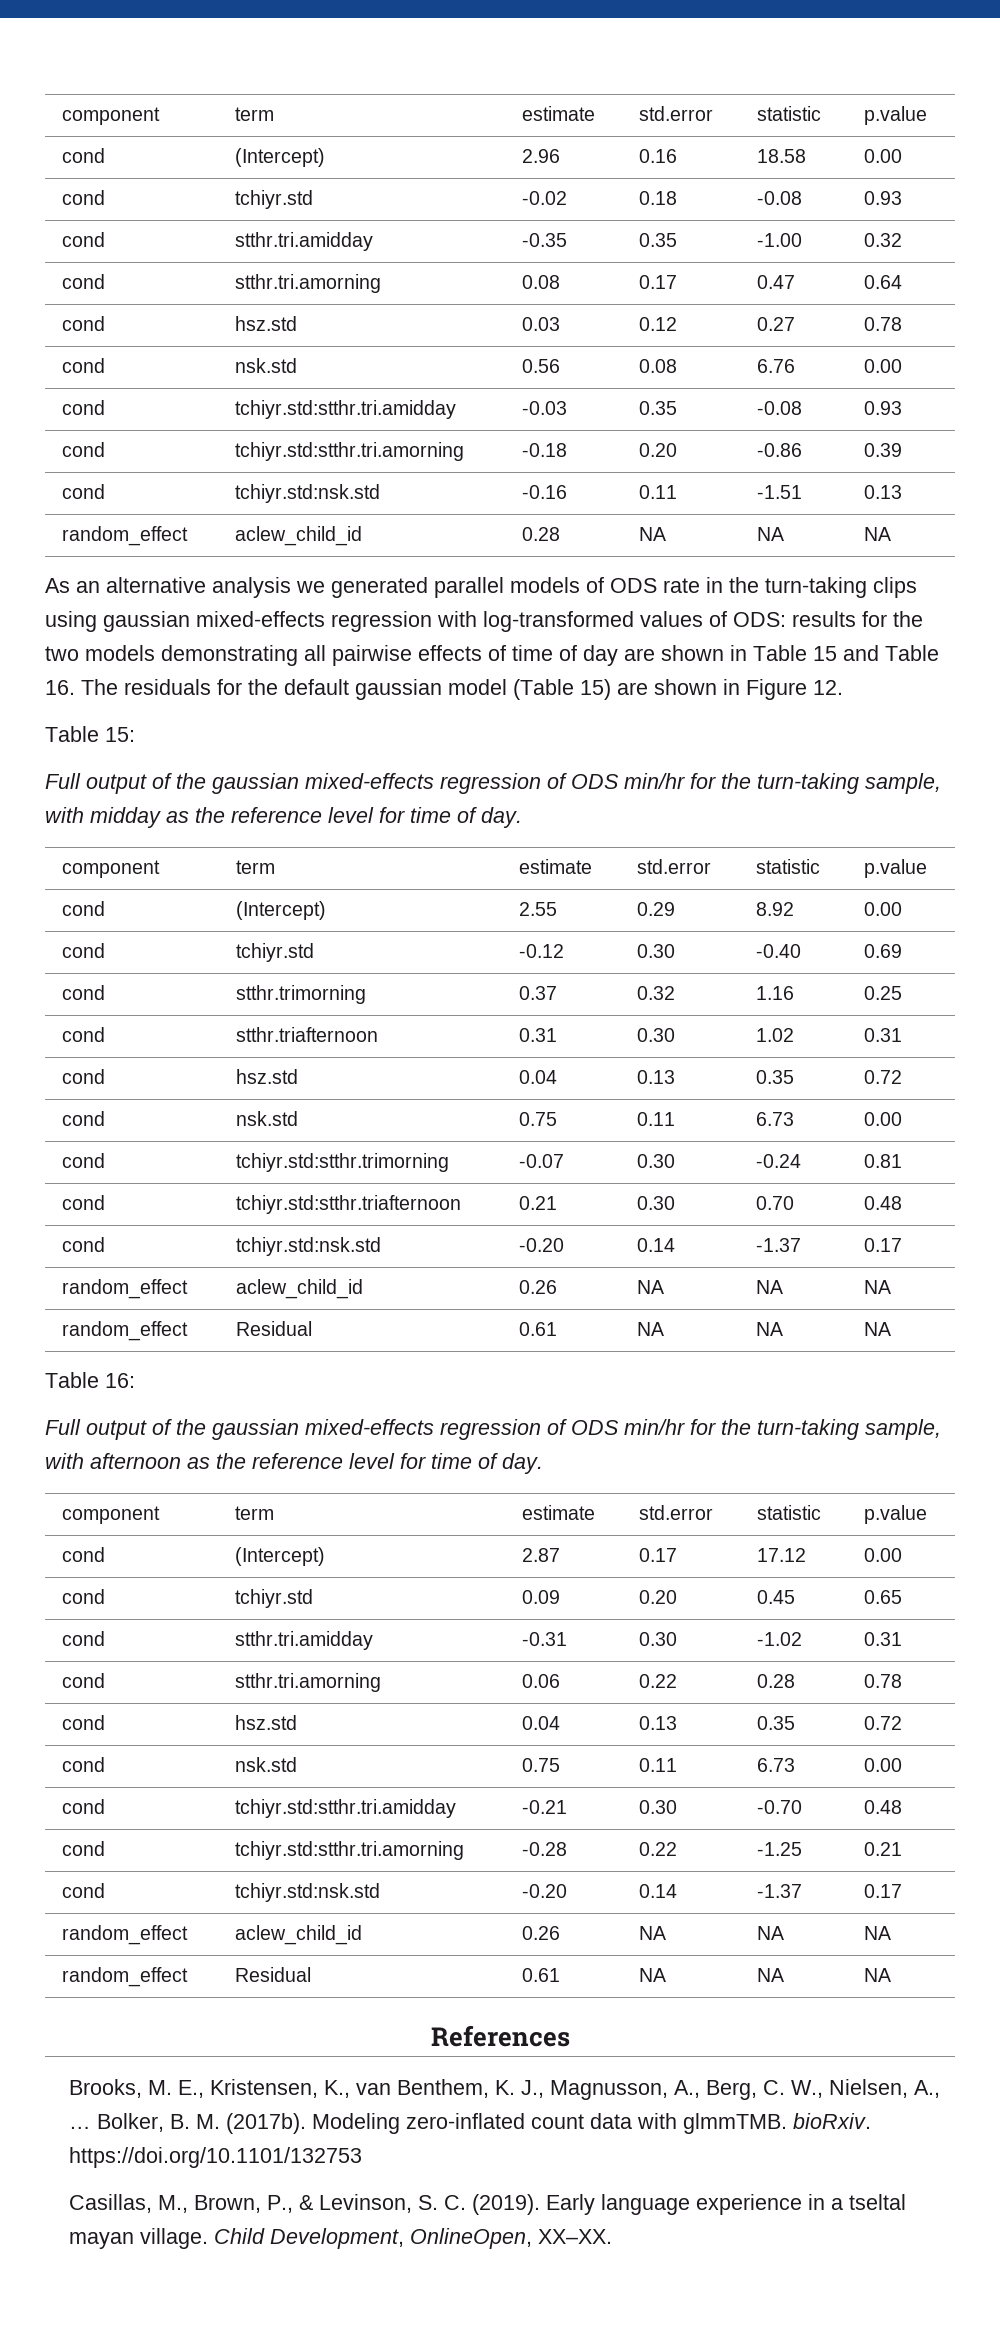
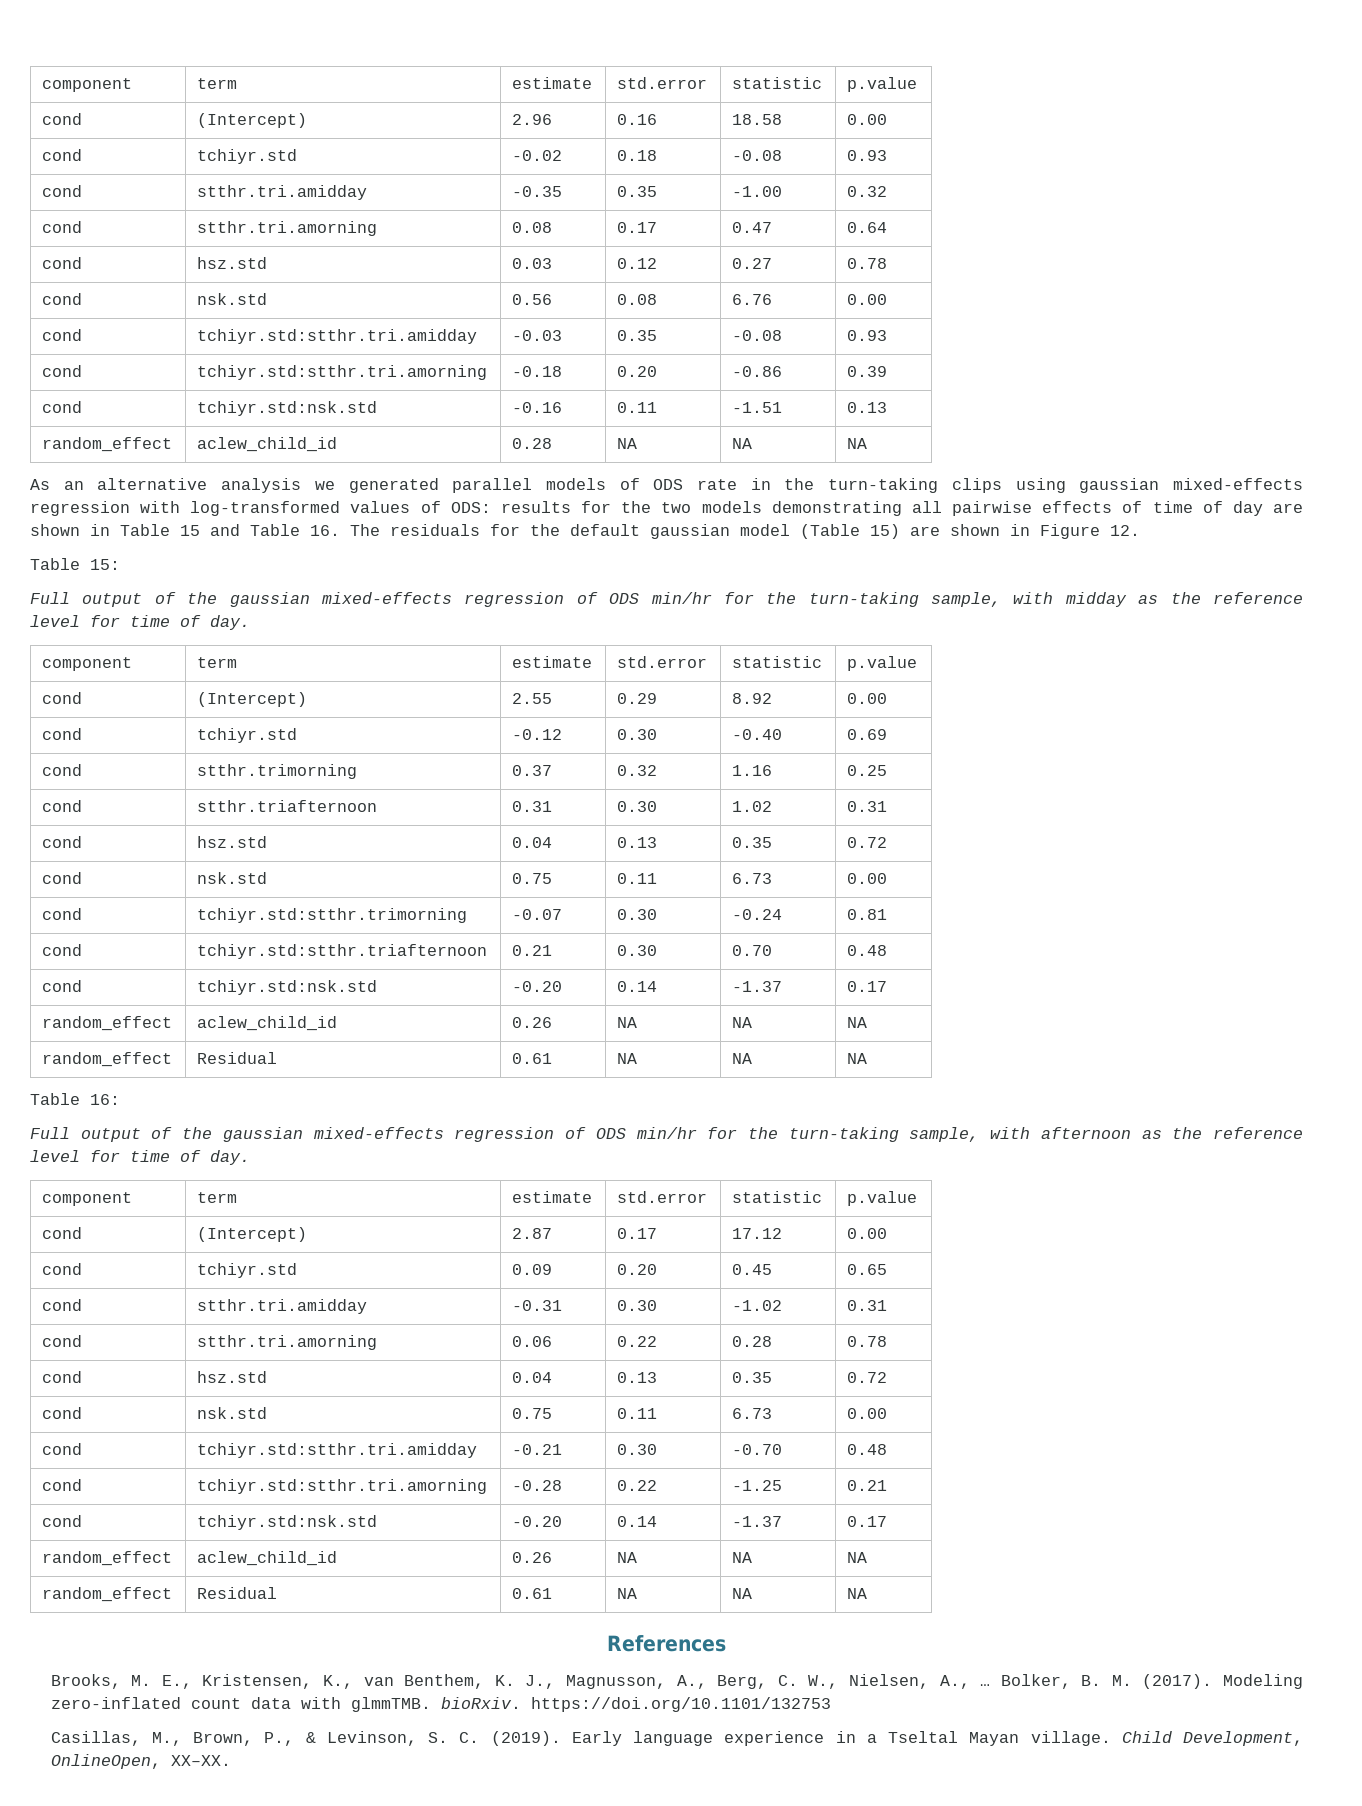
[226,2113,307,2134] (2017b). -> [1142,1674,1213,1689] (2017).
[849,2194,907,2210] [69,2232,135,2249] tseltal mayan -> [888,1731,1020,1746] Tseltal Mayan

